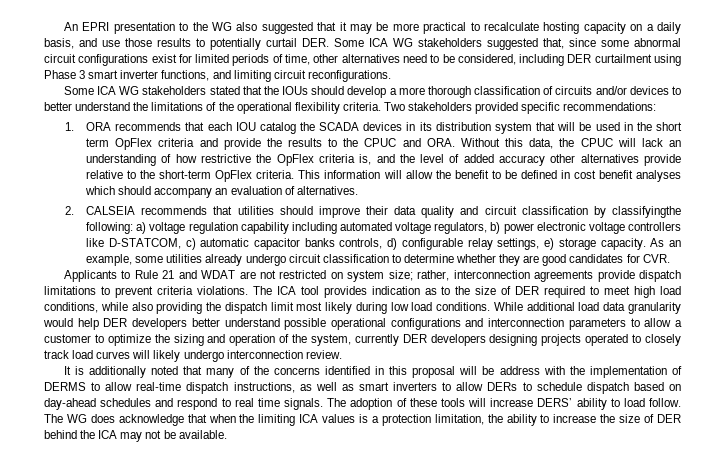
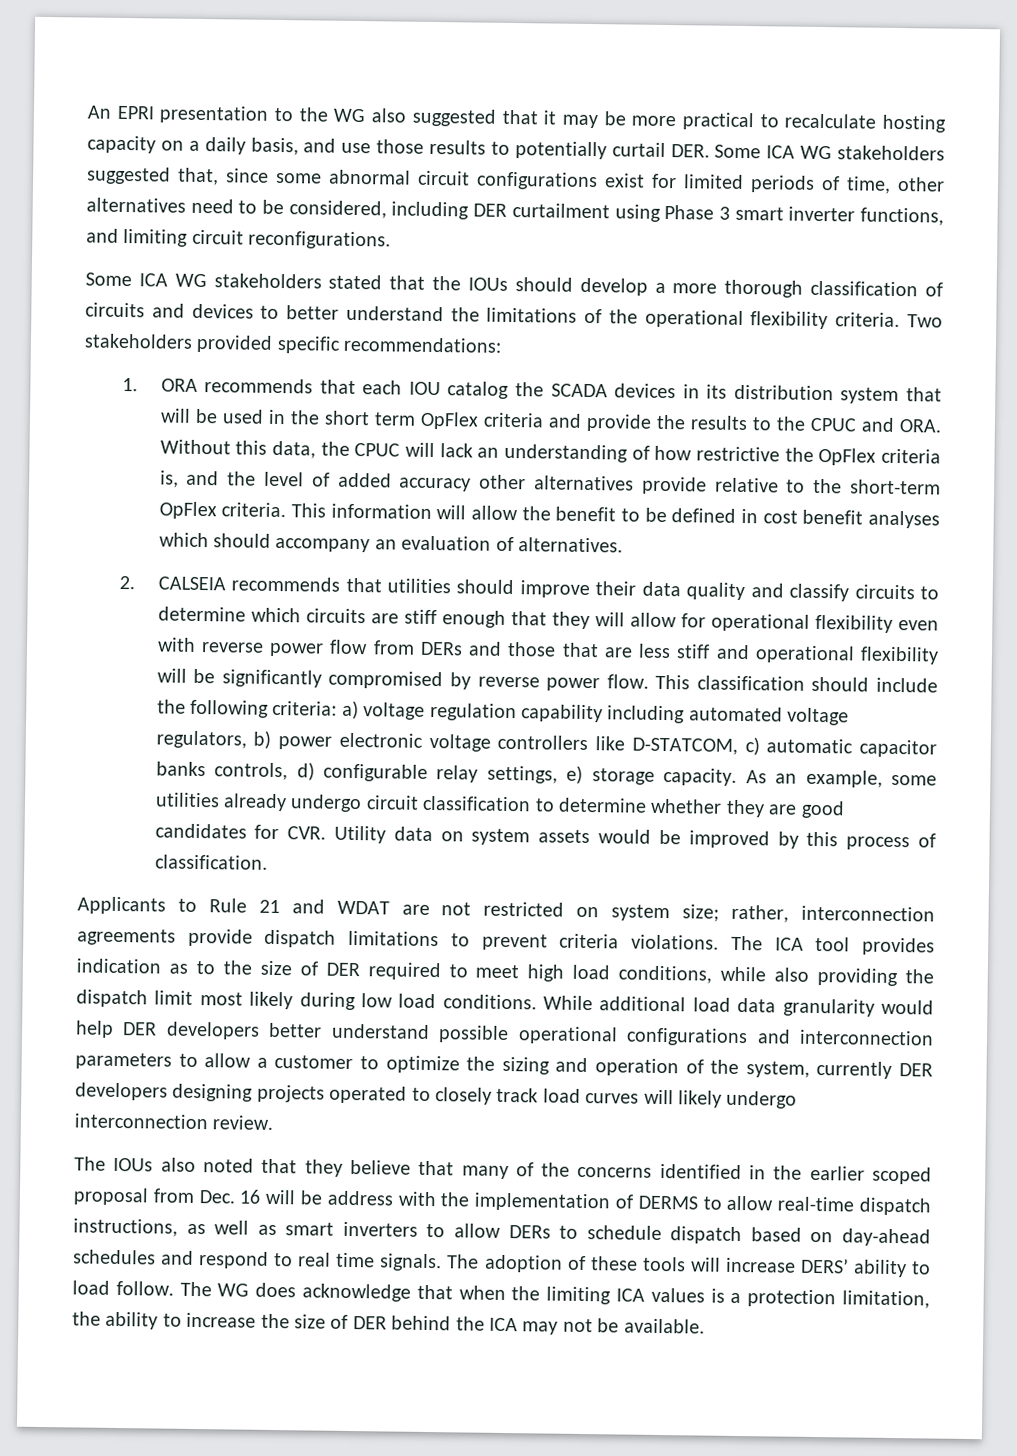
[595,86,627,95] and/or -> [151,303,185,318] and
[484,206,681,218] [86,222,134,234] circuit classification by classifyingthe following: -> [789,583,939,602] [157,606,939,633] [156,637,940,665] [156,668,938,693] [156,699,338,718] classify circuits to determine which circuits are stiff enough that they will allow for operational flexibility even with reverse power flow from DERs and those that are less stiff and operational flexibility will be significantly compromised by reverse power flow. This classification should include the following criteria:
(670, 258) none -> [334,825,936,851] [154,854,268,870] Utility data on system assets would be improved by this process of classification.
[63,366,179,378] It is additionally noted -> [74,1156,411,1177] The IOUs also noted that they believe
[389,366,456,378] this proposal -> [773,1165,932,1185] [73,1187,262,1206] the earlier scoped proposal from Dec. 16

